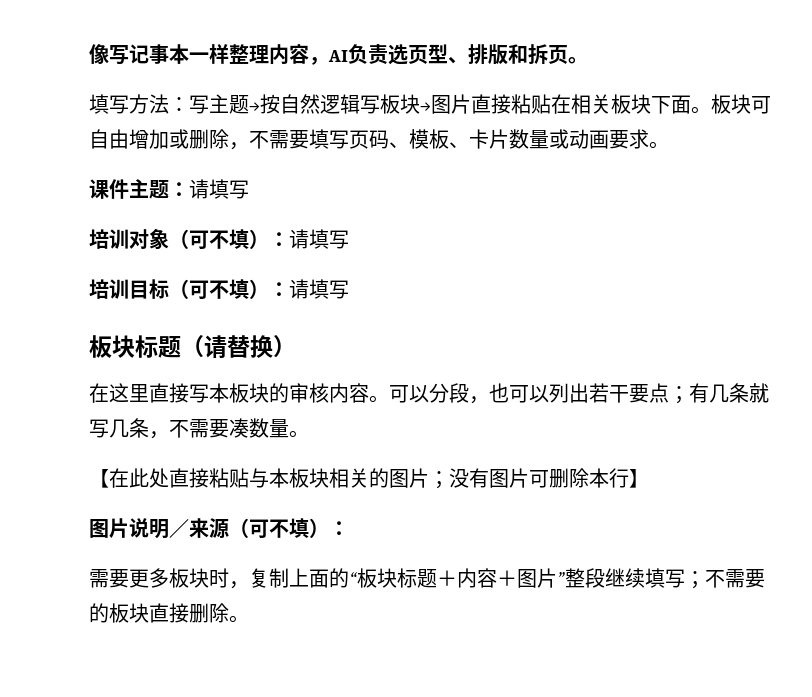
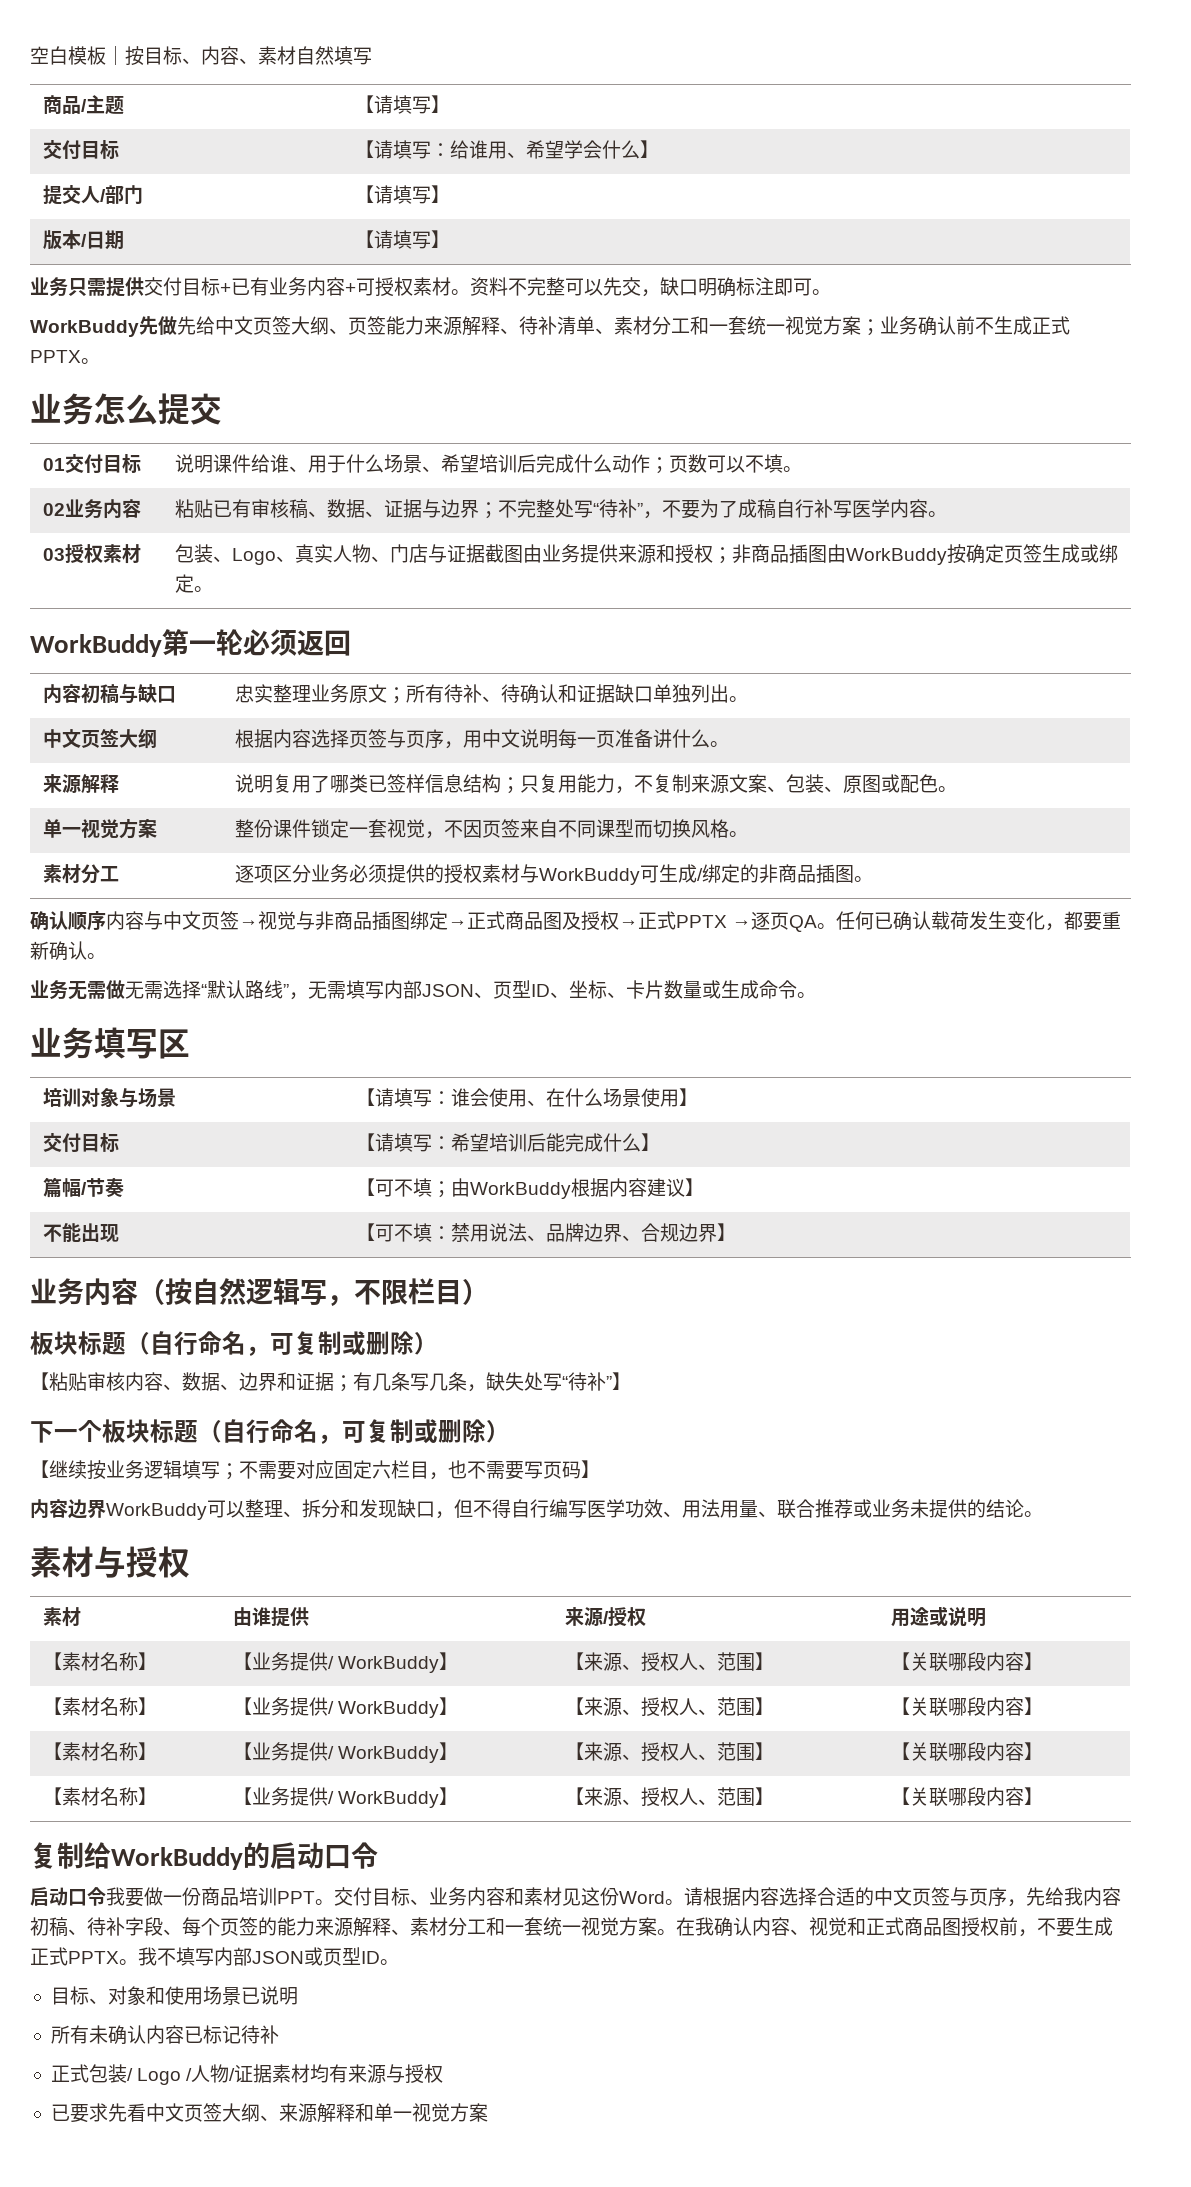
[89,44,588,65] [89,94,771,114] [89,129,669,150] [89,179,249,199] [89,228,349,249] [89,279,349,299] [89,335,296,359] [89,383,669,404] 像写记事本一样整理内容，AI负责选页型、排版和拆页。 // 填写方法：写主题→按自然逻辑写板块→图片直接粘贴在相关板块下面。板块可自由增加或删除，不需要填写页码、模板、卡片数量或动画要求。 // 课件主题：请填写 // 培训对象（可不填）：请填写 // 培训目标（可不填）：请填写 // 板块标题（请替换） // 在这里直接写本板块的审核内容。可以分段，也可以列出若干要点 -> [30,46,372,66] [42,95,124,115] [354,95,450,114] [42,140,119,160] [354,140,659,159] [42,185,143,205] [354,185,450,204] [42,230,124,250] [354,230,450,249] [30,277,831,297] [30,316,1070,337] [30,350,100,364] [30,393,222,425] [42,454,141,474] [174,454,802,474] [42,499,141,519] [174,499,947,519] [42,544,141,564] [174,544,1118,565] [174,574,213,593] [30,629,351,657] [42,684,176,704] [234,684,748,704] [42,728,157,749] [234,729,729,749] [42,774,119,793] [234,774,957,794] [42,818,157,839] [234,819,748,839] [42,864,119,884] [234,864,873,885] [30,911,1122,932] [30,941,106,961] [30,980,816,1000] [30,1027,190,1059] [42,1088,176,1108] [355,1088,698,1107] [42,1133,119,1153] [355,1133,660,1152] [42,1177,124,1198] [355,1178,704,1199] [42,1223,119,1243] [355,1223,736,1242] [30,1278,489,1306] [30,1331,438,1356] [30,1372,334,1391] 空白模板｜按目标、内容、素材自然填写 // 商品/主题 | 【请填写】 // 交付目标 | 【请填写：给谁用、希望学会什么】 // 提交人/部门 | 【请填写】 // 版本/日期 | 【请填写】 // 业务只需提供交付目标+已有业务内容+可授权素材。资料不完整可以先交，缺口明确标注即可。 // WorkBuddy先做先给中文页签大纲、页签能力来源解释、待补清单、素材分工和一套统一视觉方案；业务确认前不生成正式PPTX。 // 业务怎么提交 // 01交付目标 | 说明课件给谁、用于什么场景、希望培训后完成什么动作；页数可以不填。 // 02业务内容 | 粘贴已有审核稿、数据、证据与边界；不完整处写“待补”，不要为了成稿自行补写医学内容。 // 03授权素材 | 包装、Logo、真实人物、门店与证据截图由业务提供来源和授权；非商品插图由WorkBuddy按确定页签生成或绑定。 // WorkBuddy第一轮必须返回 // 内容初稿与缺口 | 忠实整理业务原文；所有待补、待确认和证据缺口单独列出。 // 中文页签大纲 | 根据内容选择页签与页序，用中文说明每一页准备讲什么。 // 来源解释 | 说明复用了哪类已签样信息结构；只复用能力，不复制来源文案、包装、原图或配色。 // 单一视觉方案 | 整份课件锁定一套视觉，不因页签来自不同课型而切换风格。 // 素材分工 | 逐项区分业务必须提供的授权素材与WorkBuddy可生成/绑定的非商品插图。 // 确认顺序内容与中文页签→视觉与非商品插图绑定→正式商品图及授权→正式PPTX →逐页QA。任何已确认载荷发生变化，都要重新确认。 // 业务无需做无需选择“默认路线”，无需填写内部JSON、页型ID、坐标、卡片数量或生成命令。 // 业务填写区 // 培训对象与场景 | 【请填写：谁会使用、在什么场景使用】 // 交付目标 | 【请填写：希望培训后能完成什么】 // 篇幅/节奏 | 【可不填；由WorkBuddy根据内容建议】 // 不能出现 | 【可不填：禁用说法、品牌边界、合规边界】 // 业务内容（按自然逻辑写，不限栏目） // 板块标题（自行命名，可复制或删除） // 【粘贴审核内容、数据、边界和证据
[749,383,769,403] 就 -> (410, 1381) none
[169,418,309,438] [89,468,649,489] [89,518,349,539] [89,568,765,589] [89,603,249,623] 不需要凑数量。 // 【在此处直接粘贴与本板块相关的图片；没有图片可删除本行】 // 图片说明／来源（可不填）： // 需要更多板块时，复制上面的“板块标题＋内容＋图片”整段继续填写；不需要的板块直接删除。 -> [486,1372,631,1391] [30,1419,510,1444] [30,1460,600,1480] [30,1499,1043,1520] [30,1546,190,1578] [42,1607,81,1627] [232,1607,309,1627] [564,1607,646,1626] [890,1606,986,1627] [42,1652,157,1671] [232,1652,458,1673] [564,1652,774,1672] [890,1652,1043,1671] [42,1697,157,1716] [232,1697,458,1718] [564,1697,774,1717] [890,1697,1043,1716] [42,1742,157,1761] [232,1742,458,1763] [564,1742,774,1762] [890,1742,1043,1761] [42,1787,157,1806] [232,1787,458,1808] [564,1787,774,1807] [890,1787,1043,1806] [30,1842,378,1870] [30,1887,1121,1907] [30,1917,1113,1937] [30,1947,399,1966] [50,1986,298,2005] [50,2025,279,2045] [50,2064,444,2085] [50,2103,488,2123] 缺失处写“待补”】 // 下一个板块标题（自行命名，可复制或删除） // 【继续按业务逻辑填写；不需要对应固定六栏目，也不需要写页码】 // 内容边界WorkBuddy可以整理、拆分和发现缺口，但不得自行编写医学功效、用法用量、联合推荐或业务未提供的结论。 // 素材与授权 // 素材 | 由谁提供 | 来源/授权 | 用途或说明 // 【素材名称】 | 【业务提供/ WorkBuddy】 | 【来源、授权人、范围】 | 【关联哪段内容】 // 【素材名称】 | 【业务提供/ WorkBuddy】 | 【来源、授权人、范围】 | 【关联哪段内容】 // 【素材名称】 | 【业务提供/ WorkBuddy】 | 【来源、授权人、范围】 | 【关联哪段内容】 // 【素材名称】 | 【业务提供/ WorkBuddy】 | 【来源、授权人、范围】 | 【关联哪段内容】 // 复制给WorkBuddy的启动口令 // 启动口令我要做一份商品培训PPT。交付目标、业务内容和素材见这份Word。请根据内容选择合适的中文页签与页序，先给我内容初稿、待补字段、每个页签的能力来源解释、素材分工和一套统一视觉方案。在我确认内容、视觉和正式商品图授权前，不要生成正式PPTX。我不填写内部JSON或页型ID。 // 目标、对象和使用场景已说明 // 所有未确认内容已标记待补 // 正式包装/ Logo /人物/证据素材均有来源与授权 // 已要求先看中文页签大纲、来源解释和单一视觉方案

